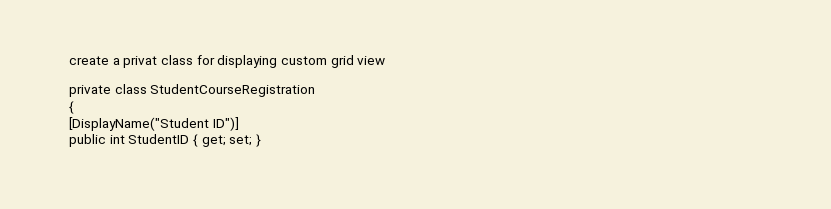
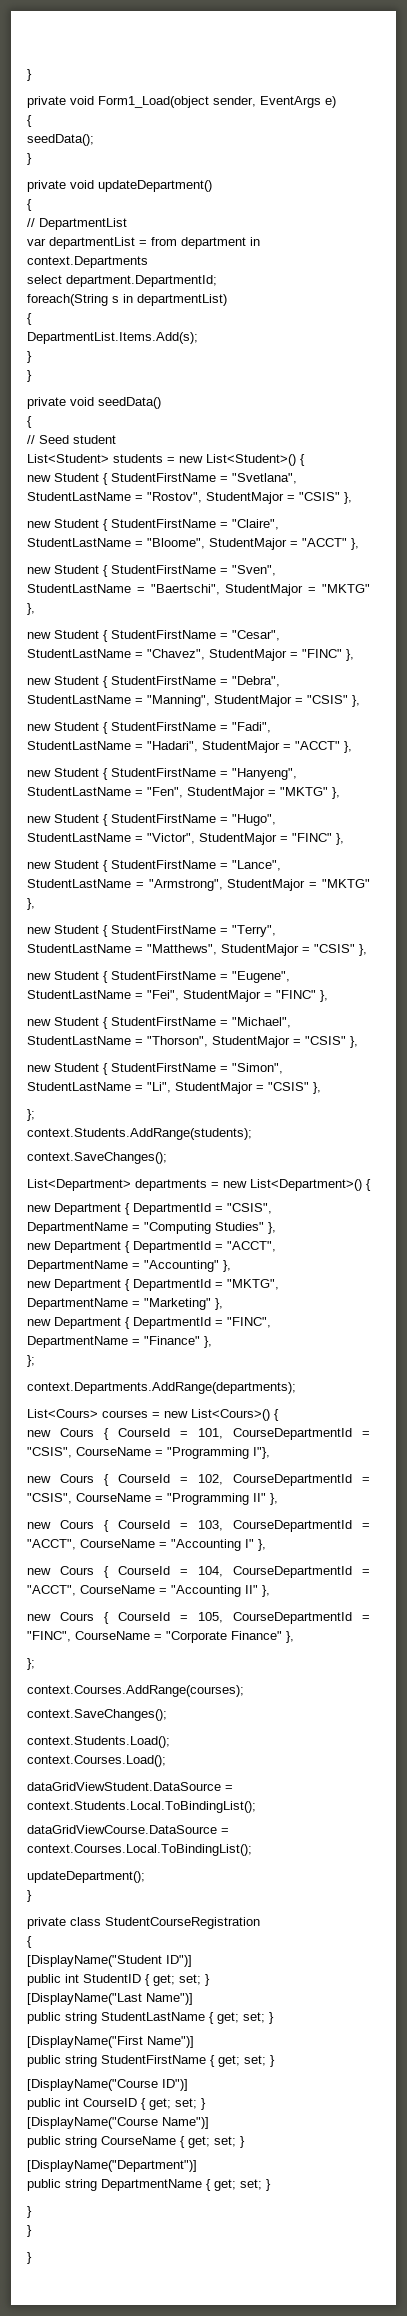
[69,55,386,68] create a privat class for displaying custom grid view -> [27,69,32,81] [27,96,336,108] [27,115,32,127] [27,134,94,146] [27,153,32,165] [27,180,212,192] [27,199,32,211] [27,218,127,230] [27,237,260,249] [27,256,148,268] [27,275,217,287] [27,294,227,306] [27,313,32,325] [27,332,198,344] [27,351,32,363] [27,370,32,382] [27,397,161,409] [27,416,32,428] [27,435,116,444] [27,454,305,466] [27,473,297,485] [27,492,352,504] [27,519,279,531] [27,538,359,550] [27,565,276,577] [27,584,370,596] [27,603,35,615] [27,630,280,642] [27,649,354,661] [27,676,280,688] [27,695,360,707] [27,722,271,734] [27,741,352,753] [27,768,297,780] [27,787,340,799] [27,814,276,826] [27,833,344,845] [27,860,281,872] [27,879,370,891] [27,898,35,910] [27,925,276,937] [27,944,367,956] [27,971,290,983] [27,990,328,1002] [27,1017,291,1029] [27,1036,358,1048] [27,1063,283,1075] [27,1082,321,1094] [27,1109,35,1121] [27,1128,252,1140] [27,1152,167,1164] [27,1179,371,1191] [27,1203,272,1215] [27,1222,276,1234] [27,1241,276,1253] [27,1260,231,1272] [27,1279,279,1291] [27,1298,223,1310] [27,1317,271,1329] [27,1336,212,1348] [27,1355,35,1367] [27,1382,296,1394] [27,1409,279,1421] [27,1428,370,1440] [27,1447,270,1459] [27,1474,370,1486] [27,1493,278,1505] [27,1520,370,1532] [27,1539,266,1551] [27,1566,370,1578] [27,1585,270,1597] [27,1612,370,1624] [27,1631,294,1643] [27,1658,35,1670] [27,1685,244,1697] [27,1709,167,1721] [27,1736,170,1748] [27,1755,166,1767] [27,1782,233,1791] [27,1801,256,1813] [27,1825,229,1834] [27,1844,252,1856] [27,1871,145,1883] [27,1890,32,1902] } // private void Form1_Load(object sender, EventArgs e) // { // seedData(); // } // private void updateDepartment() // { // // DepartmentList // var departmentList = from department in context.Departments // select department.DepartmentId; // foreach(String s in departmentList) // { // DepartmentList.Items.Add(s); // } // } // private void seedData() // { // // Seed student // List<Student> students = new List<Student>() { // new Student { StudentFirstName = "Svetlana", StudentLastName = "Rostov", StudentMajor = "CSIS" }, // new Student { StudentFirstName = "Claire", StudentLastName = "Bloome", StudentMajor = "ACCT" }, // new Student { StudentFirstName = "Sven", StudentLastName = "Baertschi", StudentMajor = "MKTG" }, // new Student { StudentFirstName = "Cesar", StudentLastName = "Chavez", StudentMajor = "FINC" }, // new Student { StudentFirstName = "Debra", StudentLastName = "Manning", StudentMajor = "CSIS" }, // new Student { StudentFirstName = "Fadi", StudentLastName = "Hadari", StudentMajor = "ACCT" }, // new Student { StudentFirstName = "Hanyeng", StudentLastName = "Fen", StudentMajor = "MKTG" }, // new Student { StudentFirstName = "Hugo", StudentLastName = "Victor", StudentMajor = "FINC" }, // new Student { StudentFirstName = "Lance", StudentLastName = "Armstrong", StudentMajor = "MKTG" }, // new Student { StudentFirstName = "Terry", StudentLastName = "Matthews", StudentMajor = "CSIS" }, // new Student { StudentFirstName = "Eugene", StudentLastName = "Fei", StudentMajor = "FINC" }, // new Student { StudentFirstName = "Michael", StudentLastName = "Thorson", StudentMajor = "CSIS" }, // new Student { StudentFirstName = "Simon", StudentLastName = "Li", StudentMajor = "CSIS" }, // }; // context.Students.AddRange(students); // context.SaveChanges(); // List<Department> departments = new List<Department>() { // new Department { DepartmentId = "CSIS", DepartmentName = "Computing Studies" }, // new Department { DepartmentId = "ACCT", DepartmentName = "Accounting" }, // new Department { DepartmentId = "MKTG", DepartmentName = "Marketing" }, // new Department { DepartmentId = "FINC", DepartmentName = "Finance" }, // }; // context.Departments.AddRange(departments); // List<Cours> courses = new List<Cours>() { // new Cours { CourseId = 101, CourseDepartmentId = "CSIS", CourseName = "Programming I"}, // new Cours { CourseId = 102, CourseDepartmentId = "CSIS", CourseName = "Programming II" }, // new Cours { CourseId = 103, CourseDepartmentId = "ACCT", CourseName = "Accounting I" }, // new Cours { CourseId = 104, CourseDepartmentId = "ACCT", CourseName = "Accounting II" }, // new Cours { CourseId = 105, CourseDepartmentId = "FINC", CourseName = "Corporate Finance" }, // }; // context.Courses.AddRange(courses); // context.SaveChanges(); // context.Students.Load(); // context.Courses.Load(); // dataGridViewStudent.DataSource = context.Students.Local.ToBindingList(); // dataGridViewCourse.DataSource = context.Courses.Local.ToBindingList(); // updateDepartment(); // }
(261, 140) none -> [27,1993,193,2005] [27,2012,274,2024] [27,2036,194,2048] [27,2055,275,2067] [27,2079,188,2091] [27,2098,206,2110] [27,2117,209,2129] [27,2136,245,2148] [27,2160,197,2172] [27,2179,271,2191] [27,2206,32,2218] [27,2225,32,2237] [27,2252,32,2264] // [DisplayName("Last Name")] // public string StudentLastName { get; set; } // [DisplayName("First Name")] // public string StudentFirstName { get; set; } // [DisplayName("Course ID")] // public int CourseID { get; set; } // [DisplayName("Course Name")] // public string CourseName { get; set; } // [DisplayName("Department")] // public string DepartmentName { get; set; } // } // } // }

